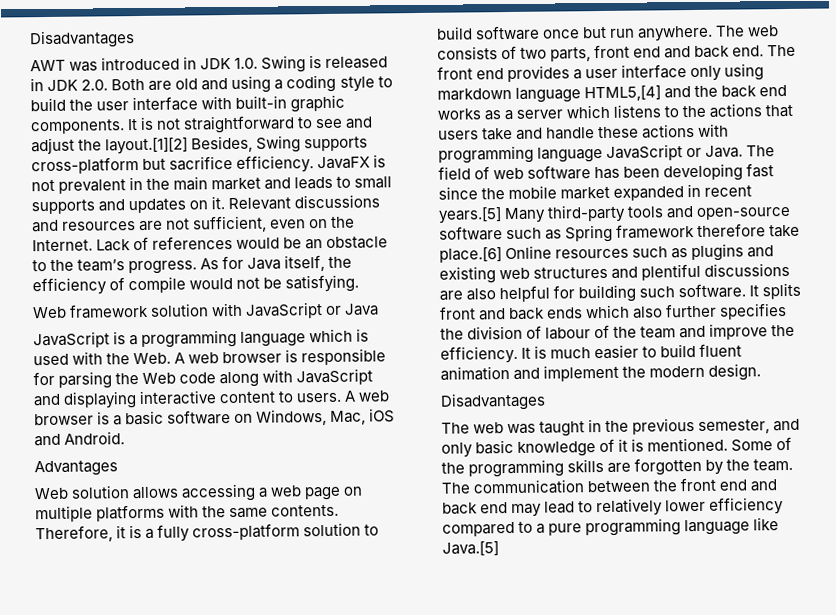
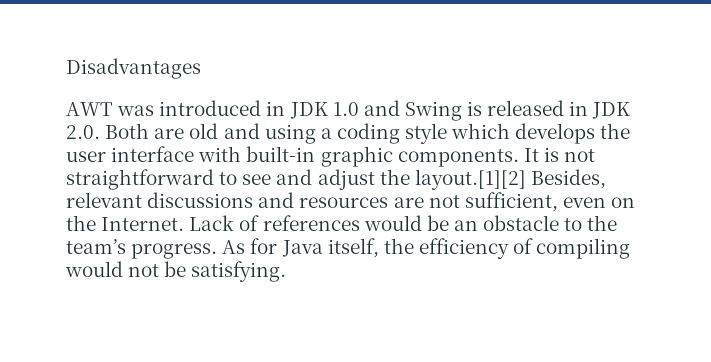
[234,57,259,69] 1.0. -> [332,100,400,116] 1.0 and
[377,76,393,88] [30,97,66,112] to build -> [451,123,596,144] which develops
[256,135,369,153] [31,154,387,175] [31,176,393,194] [31,196,292,215] Swing supports cross-platform but sacrifice efficiency. JavaFX is not prevalent in the main market and leads to small supports and updates on it. Relevant -> [66,192,142,208] relevant
[128,276,187,294] compile -> [536,238,631,259] compiling
[32,302,380,319] [33,328,370,349] [33,348,387,366] [33,368,374,389] [33,390,391,409] [34,408,396,426] [34,431,126,447] [34,460,118,477] [34,483,364,502] [35,504,340,523] [35,522,380,543] [436,25,780,42] [437,44,797,62] [437,63,765,83] [437,84,788,103] [437,103,794,121] [438,123,730,141] [438,144,776,164] [438,163,775,182] [438,183,753,201] [438,204,792,224] [439,223,801,243] [439,243,775,263] [439,262,791,284] [439,282,802,303] [439,303,788,321] [440,323,796,340] [440,343,743,364] [440,363,762,382] [440,392,546,411] [441,418,801,437] [441,436,793,458] [441,457,794,478] [441,477,779,495] [442,497,785,518] [442,517,780,537] [442,541,499,556] // Web framework solution with JavaScript or Java // JavaScript is a programming language which is used with the Web. A web browser is responsible for parsing the Web code along with JavaScript and displaying interactive content to users. A web browser is a basic software on Windows, Mac, iOS and Android. // Advantages // Web solution allows accessing a web page on multiple platforms with the same contents. Therefore, it is a fully cross-platform solution to build software once but run anywhere. The web consists of two parts, front end and back end. The front end provides a user interface only using markdown language HTML5,[4] and the back end works as a server which listens to the actions that users take and handle these actions with programming language JavaScript or Java. The field of web software has been developing fast since the mobile market expanded in recent years.[5] Many third-party tools and open-source software such as Spring framework therefore take place.[6] Online resources such as plugins and existing web structures and plentiful discussions are also helpful for building such software. It splits front and back ends which also further specifies the division of labour of the team and improve the efficiency. It is much easier to build fluent animation and implement the modern design. // Disadvantages // The web was taught in the previous semester, and only basic knowledge of it is mentioned. Some of the programming skills are forgotten by the team. The communication between the front end and back end may lead to relatively lower efficiency compared to a pure programming language like Java.[5] -> (287, 271) none

